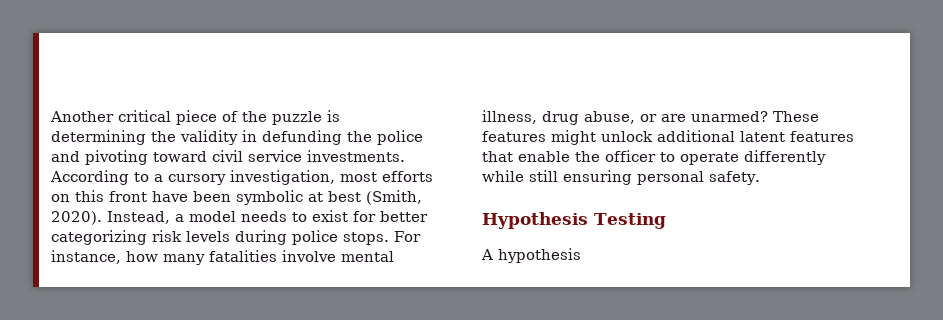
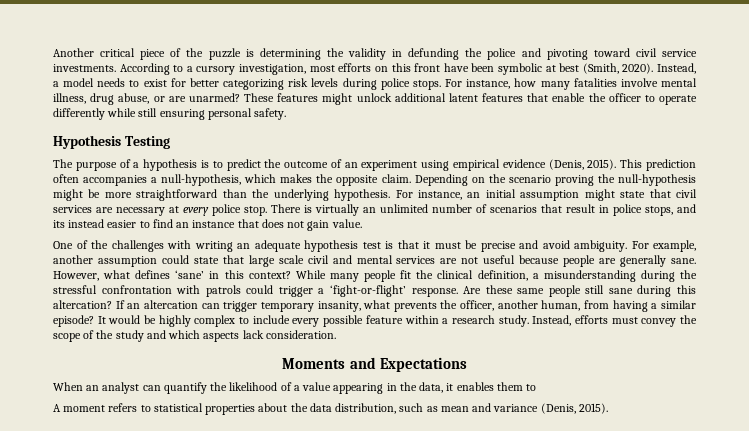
[481,248,581,263] A hypothesis -> [53,159,696,171] [53,174,696,186] [53,189,697,201] [53,204,696,216] [53,219,362,231] [53,240,696,252] [53,255,697,267] [53,270,698,282] [53,285,696,297] [53,300,696,312] [53,315,697,327] [53,330,336,342] [282,357,467,372] [53,382,537,394] [53,403,608,415] The purpose of a hypothesis is to predict the outcome of an experiment using empirical evidence (Denis, 2015). This prediction often accompanies a null-hypothesis, which makes the opposite claim. Depending on the scenario proving the null-hypothesis might be more straightforward than the underlying hypothesis. For instance, an initial assumption might state that civil services are necessary at every police stop. There is virtually an unlimited number of scenarios that result in police stops, and its instead easier to find an instance that does not gain value. // One of the challenges with writing an adequate hypothesis test is that it must be precise and avoid ambiguity. For example, another assumption could state that large scale civil and mental services are not useful because people are generally sane. However, what defines ‘sane’ in this context? While many people fit the clinical definition, a misunderstanding during the stressful confrontation with patrols could trigger a ‘fight-or-flight’ response. Are these same people still sane during this altercation? If an altercation can trigger temporary insanity, what prevents the officer, another human, from having a similar episode? It would be highly complex to include every possible feature within a research study. Instead, efforts must convey the scope of the study and which aspects lack consideration. // Moments and Expectations // When an analyst can quantify the likelihood of a value appearing in the data, it enables them to // A moment refers to statistical properties about the data distribution, such as mean and variance (Denis, 2015).

